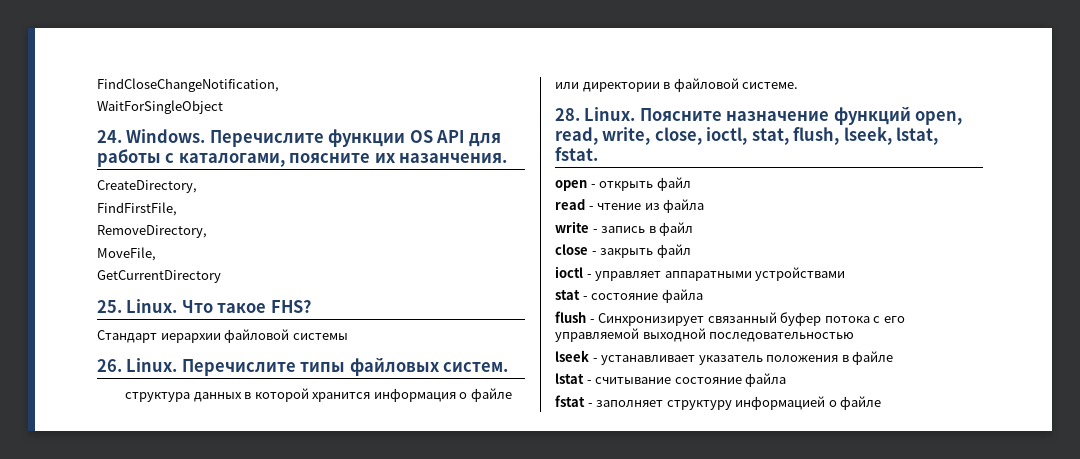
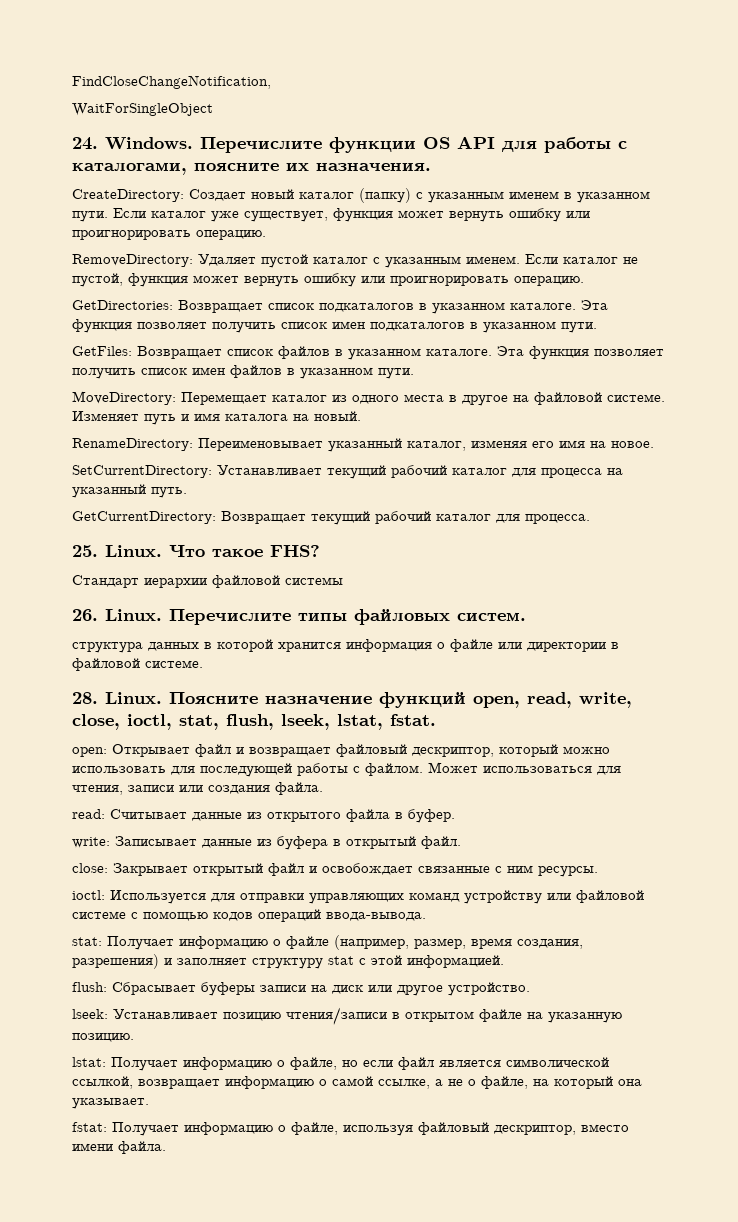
[399,153,508,163] [97,180,197,193] [97,202,177,216] [97,225,207,238] [97,247,156,261] [97,270,221,283] назанчения. // CreateDirectory, // FindFirstFile, // RemoveDirectory, // MoveFile, // GetCurrentDirectory -> [316,163,431,171] [72,188,650,203] [72,208,590,222] [72,230,266,240] [72,254,638,268] [72,273,584,287] [72,300,608,314] [72,319,597,333] [72,346,664,360] [72,365,414,379] [72,391,665,406] [72,411,361,425] [72,438,654,452] [72,465,623,479] [72,484,187,498] [72,511,590,525] назначения. // CreateDirectory: Создает новый каталог (папку) с указанным именем в указанном пути. Если каталог уже существует, функция может вернуть ошибку или проигнорировать операцию. // RemoveDirectory: Удаляет пустой каталог с указанным именем. Если каталог не пустой, функция может вернуть ошибку или проигнорировать операцию. // GetDirectories: Возвращает список подкаталогов в указанном каталоге. Эта функция позволяет получить список имен подкаталогов в указанном пути. // GetFiles: Возвращает список файлов в указанном каталоге. Эта функция позволяет получить список имен файлов в указанном пути. // MoveDirectory: Перемещает каталог из одного места в другое на файловой системе. Изменяет путь и имя каталога на новый. // RenameDirectory: Переименовывает указанный каталог, изменяя его имя на новое. // SetCurrentDirectory: Устанавливает текущий рабочий каталог для процесса на указанный путь. // GetCurrentDirectory: Возвращает текущий рабочий каталог для процесса.
[555,177,691,191] [555,199,705,213] [555,221,694,236] [555,244,691,258] [555,266,846,281] [555,289,703,303] [555,311,905,326] [555,328,855,342] [555,350,894,365] [555,373,787,387] [555,395,882,410] open - открыть файл // read - чтение из файла // write - запись в файл // close - закрыть файл // ioctl - управляет аппаратными устройствами // stat - состояние файла // flush - Синхронизирует связанный буфер потока с его управляемой выходной последовательностью // lseek - устанавливает указатель положения в файле // lstat - считывание состояние файла // fstat - заполняет структуру информацией о файле -> [72,744,610,757] [72,762,621,777] [72,782,323,795] [72,809,455,823] [72,836,461,850] [72,863,598,877] [72,890,644,904] [72,909,426,922] [72,935,583,950] [72,954,504,969] [72,982,530,996] [72,1007,622,1025] [72,1033,134,1042] [72,1057,609,1071] [72,1076,642,1089] [72,1098,149,1109] [72,1122,629,1136] [72,1141,166,1154] open: Открывает файл и возвращает файловый дескриптор, который можно использовать для последующей работы с файлом. Может использоваться для чтения, записи или создания файла. // read: Считывает данные из открытого файла в буфер. // write: Записывает данные из буфера в открытый файл. // close: Закрывает открытый файл и освобождает связанные с ним ресурсы. // ioctl: Используется для отправки управляющих команд устройству или файловой системе с помощью кодов операций ввода-вывода. // stat: Получает информацию о файле (например, размер, время создания, разрешения) и заполняет структуру stat с этой информацией. // flush: Сбрасывает буферы записи на диск или другое устройство. // lseek: Устанавливает позицию чтения/записи в открытом файле на указанную позицию. // lstat: Получает информацию о файле, но если файл является символической ссылкой, возвращает информацию о самой ссылке, а не о файле, на который она указывает. // fstat: Получает информацию о файле, используя файловый дескриптор, вместо имени файла.

